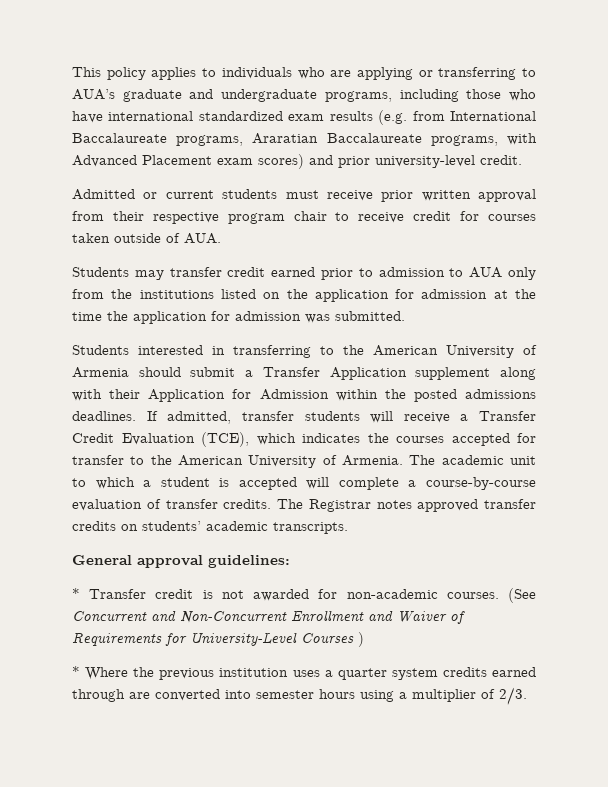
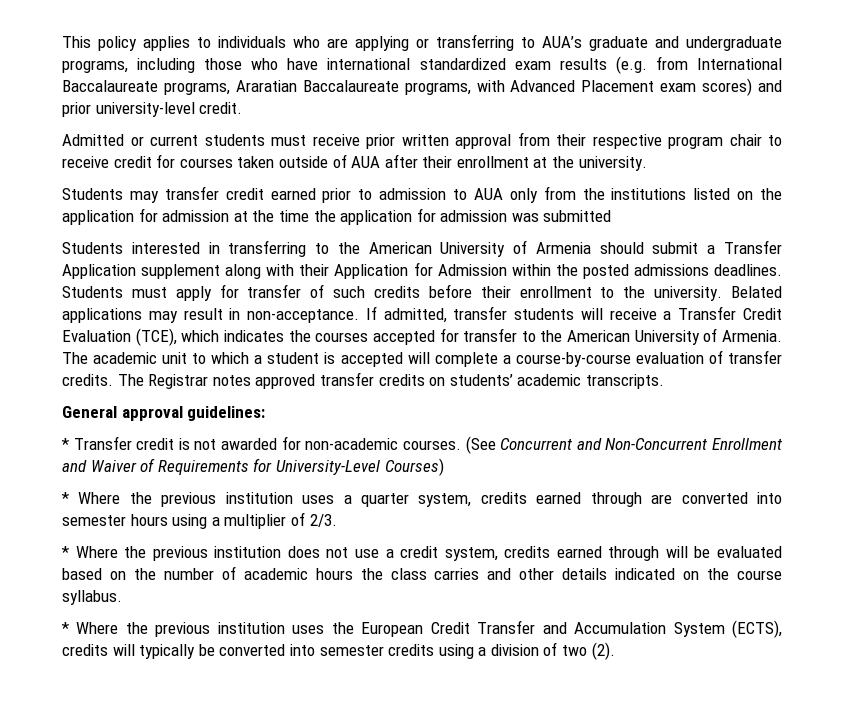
[184,233,221,244] AUA. -> [351,154,647,171] AUA after their enrollment at the university.
[335,311,405,321] submitted. -> [543,210,612,222] submitted
(136, 416) none -> [62,284,782,301] [62,308,360,323] Students must apply for transfer of such credits before their enrollment to the university. Belated applications may result in non-acceptance.
[301,632,364,647] Courses ) -> [384,458,444,476] Courses)
[391,668,438,680] system -> [418,493,472,507] system,
(527, 696) none -> [61,546,782,561] [62,566,782,580] [62,590,122,605] [61,620,782,638] [62,642,615,660] // * Where the previous institution does not use a credit system, credits earned through will be evaluated based on the number of academic hours the class carries and other details indicated on the course syllabus. // * Where the previous institution uses the European Credit Transfer and Accumulation System (ECTS), credits will typically be converted into semester credits using a division of two (2).

